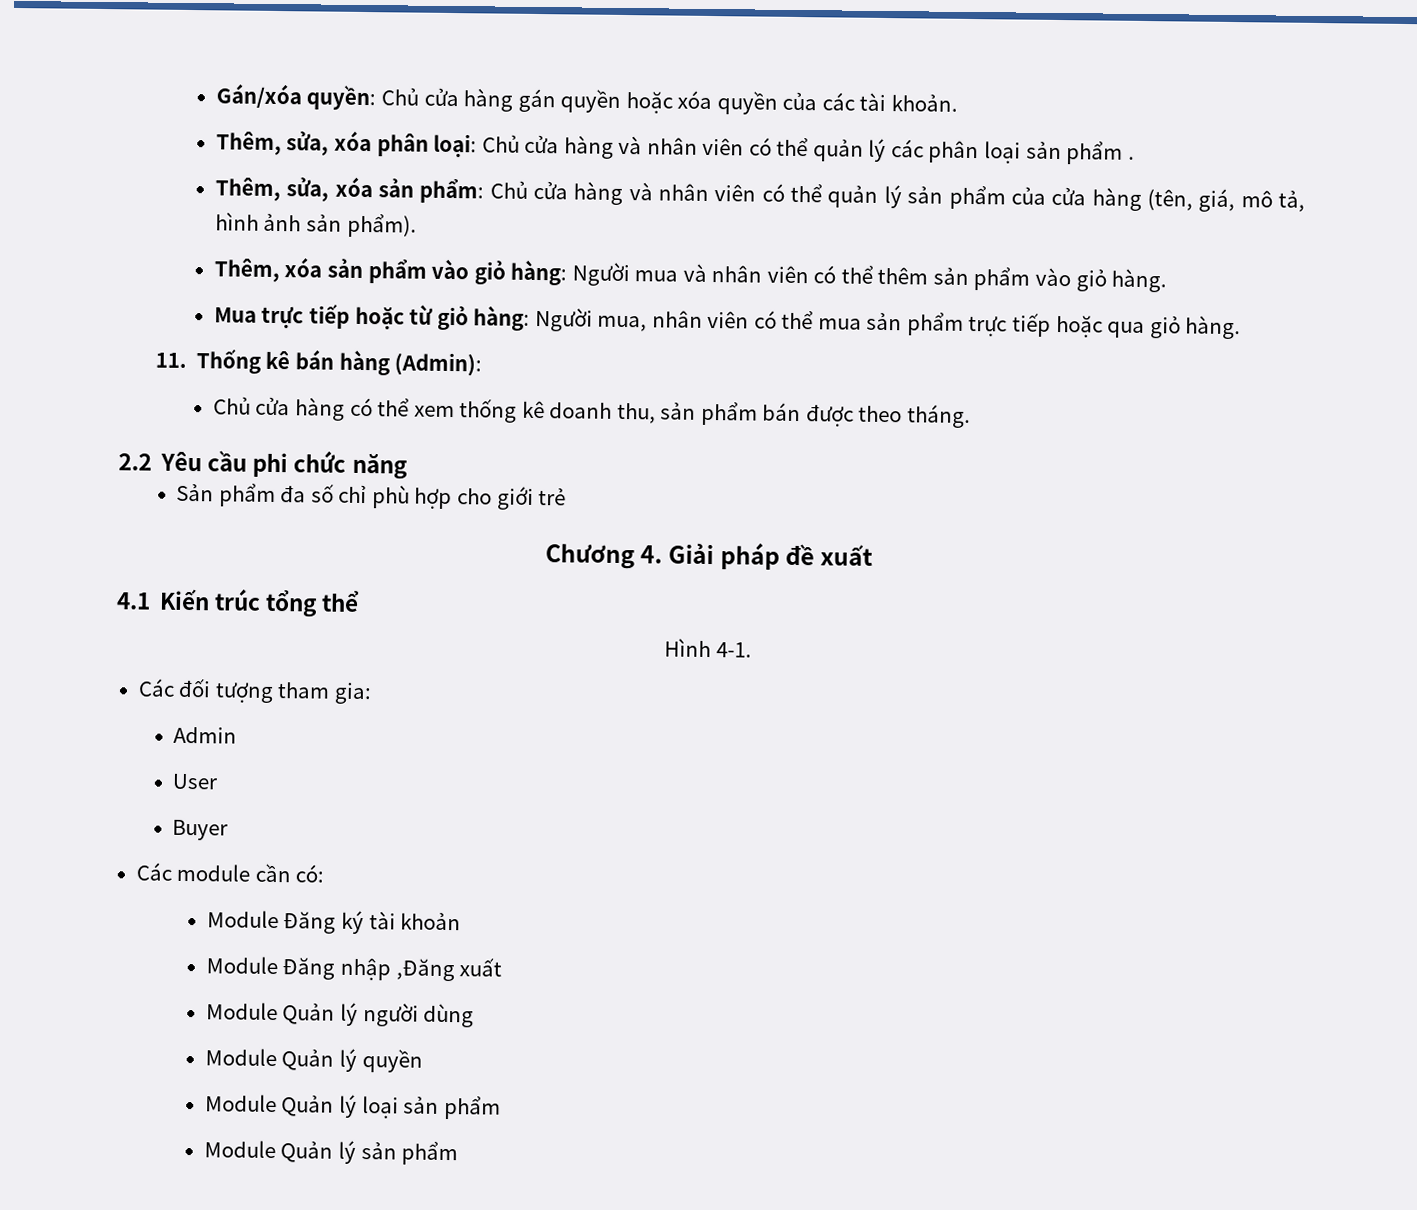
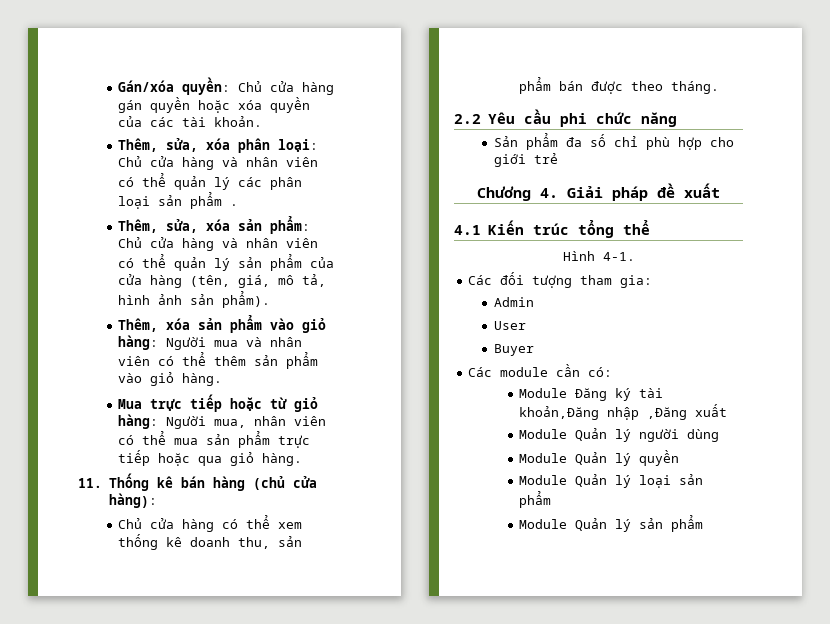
[394,352,483,377] (Admin): -> [252,476,317,490] [108,493,157,508] (chủ cửa hàng):
[400,912,462,931] [205,956,336,980] khoản // Module Đăng -> [519,406,600,420] khoản,Đăng

